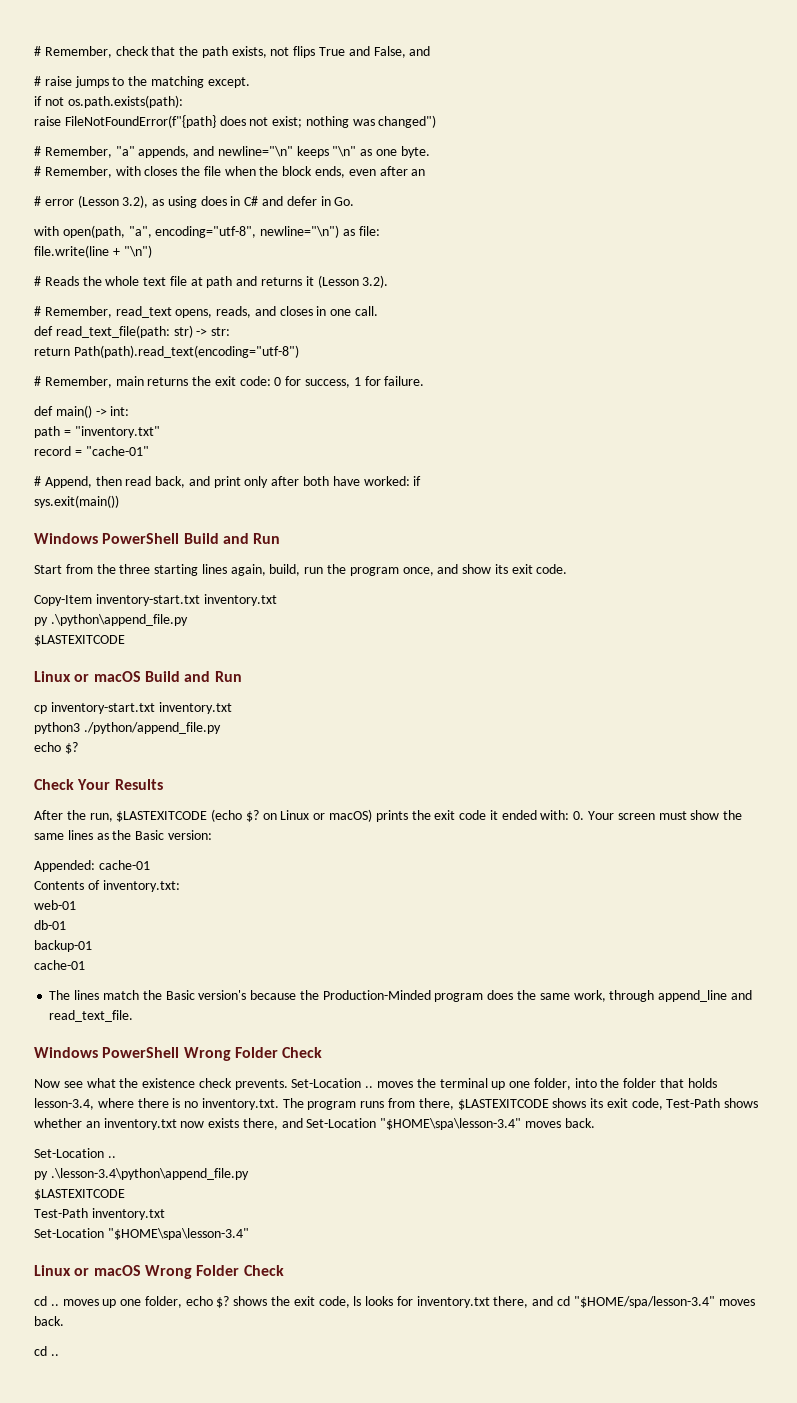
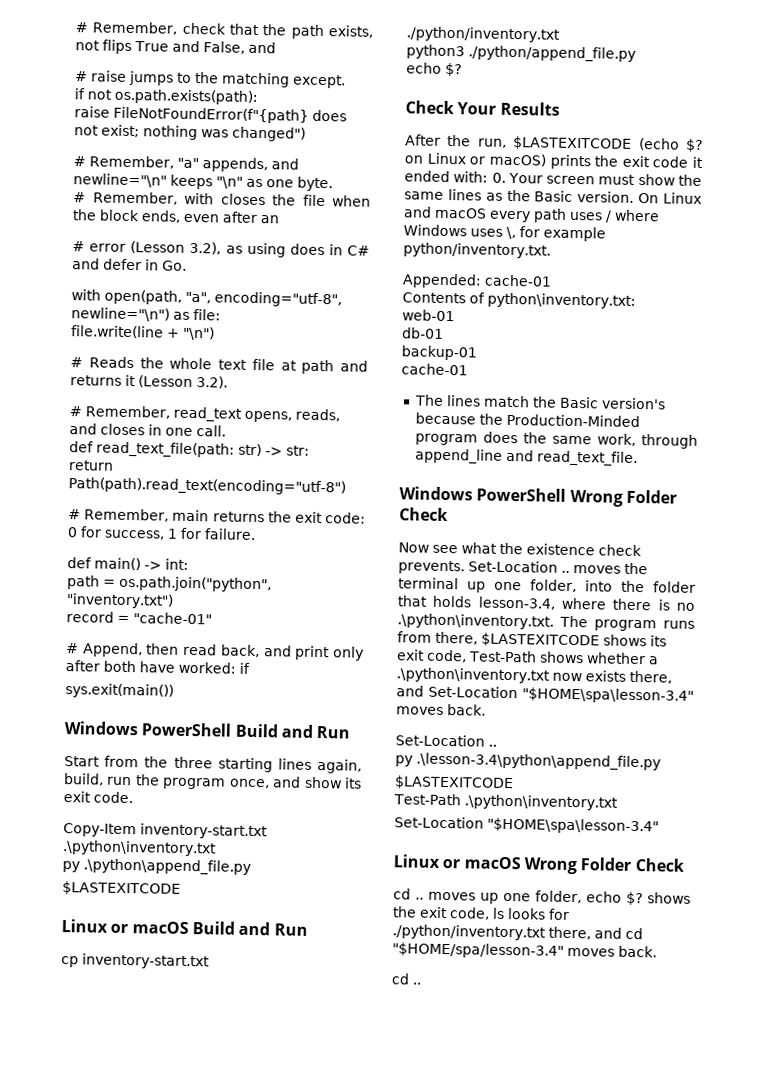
[74,426,160,438] "inventory.txt" -> [119,575,272,593] [66,593,174,609] os.path.join("python", "inventory.txt")
[203,594,277,606] inventory.txt -> [62,840,217,857] .\python\inventory.txt
[158,702,232,714] inventory.txt -> [406,26,560,43] ./python/inventory.txt
[167,830,212,840] version: -> [577,191,702,204] [403,206,660,223] [403,224,606,242] [403,242,551,259] version. On Linux and macOS every path uses / where Windows uses \, for example python/inventory.txt.
[102,880,180,892] inventory.txt: -> [487,292,636,309] python\inventory.txt:
[201,1098,279,1110] inventory.txt. -> [397,613,554,630] .\python\inventory.txt.
[85,1118,177,1130] an inventory.txt -> [647,656,659,665] [396,667,550,684] a .\python\inventory.txt
[91,1208,165,1220] inventory.txt -> [463,794,618,811] .\python\inventory.txt
[416,1296,490,1308] inventory.txt -> [392,924,546,941] ./python/inventory.txt

